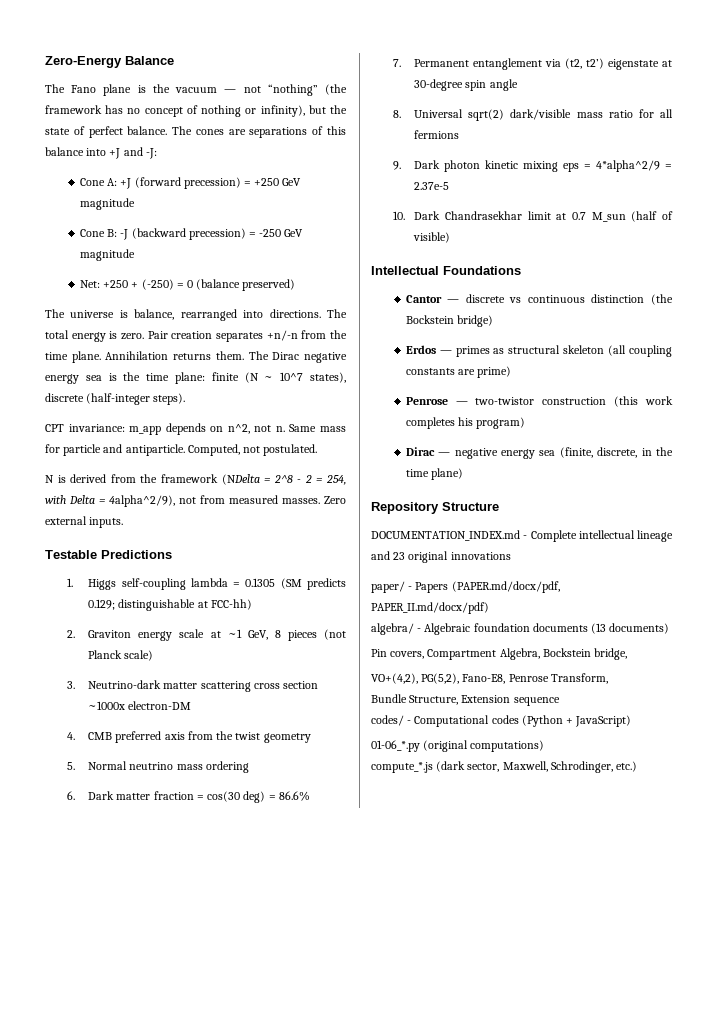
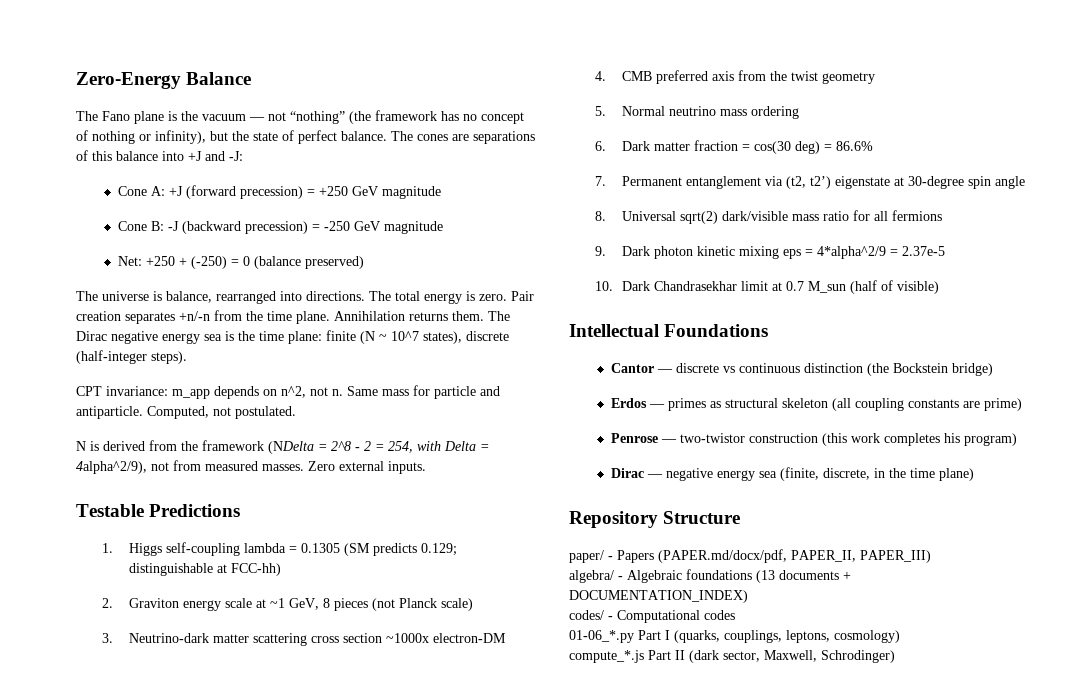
[371,530,673,542] [371,551,511,563] // DOCUMENTATION_INDEX.md - Complete intellectual lineage and 23 original innovations -> (741, 517) none
[371,602,489,614] PAPER_II.md/docx/pdf) -> [791,550,931,563] PAPER_II, PAPER_III)
[473,623,670,634] [371,648,628,660] [371,673,608,684] [371,694,560,706] [371,715,632,727] [371,740,545,752] foundation documents (13 documents) // Pin covers, Compartment Algebra, Bockstein bridge, // VO+(4,2), PG(5,2), Fano-E8, Penrose Transform, // Bundle Structure, Extension sequence // codes/ - Computational codes (Python + JavaScript) // 01-06_*.py (original computations) -> [686,569,851,583] [569,590,748,603] [569,610,735,623] [569,630,900,643] foundations (13 documents + DOCUMENTATION_INDEX) // codes/ - Computational codes // 01-06_*.py Part I (quarks, couplings, leptons, cosmology)
(433, 767) none -> [648,650,685,660] Part II
[550,761,638,773] Schrodinger, etc.) -> [821,650,895,663] Schrodinger)

